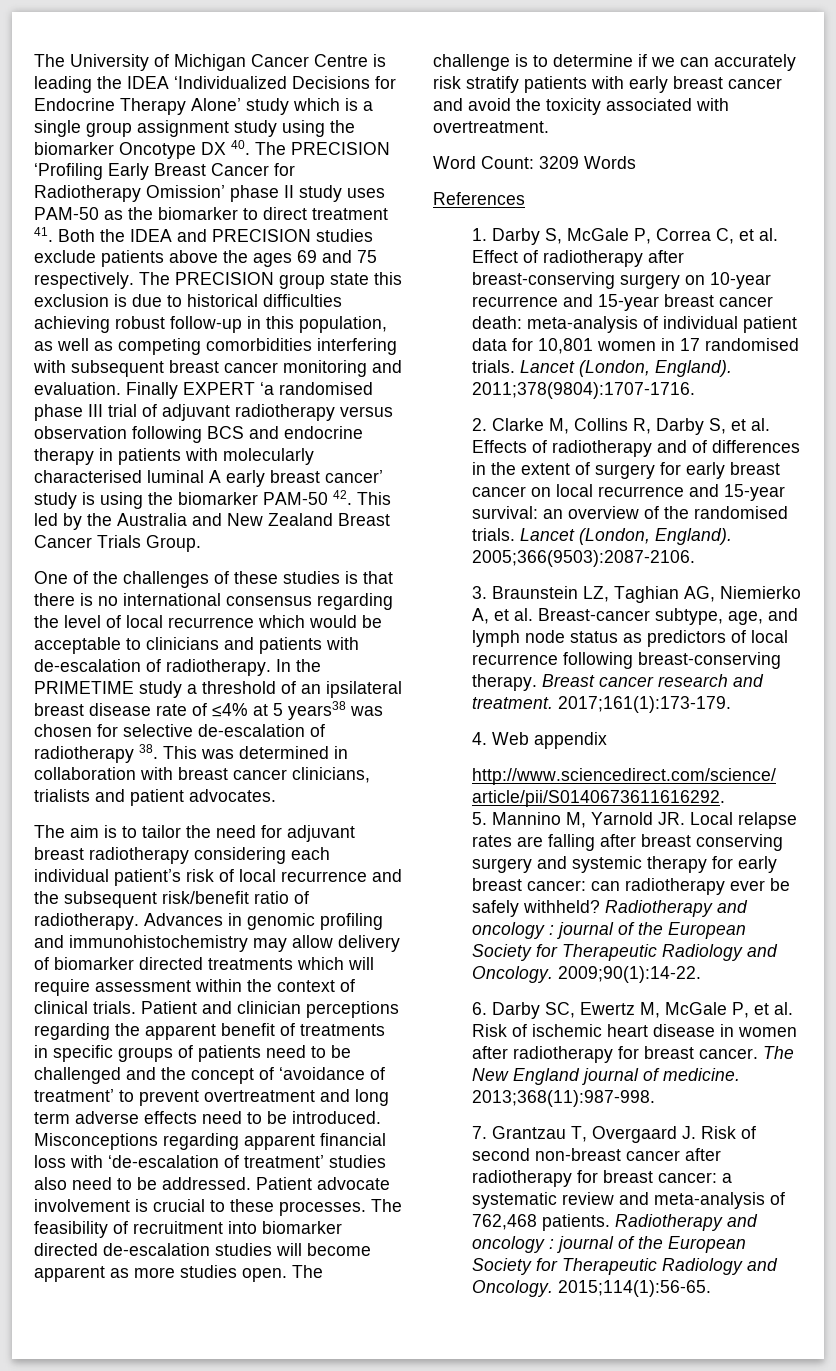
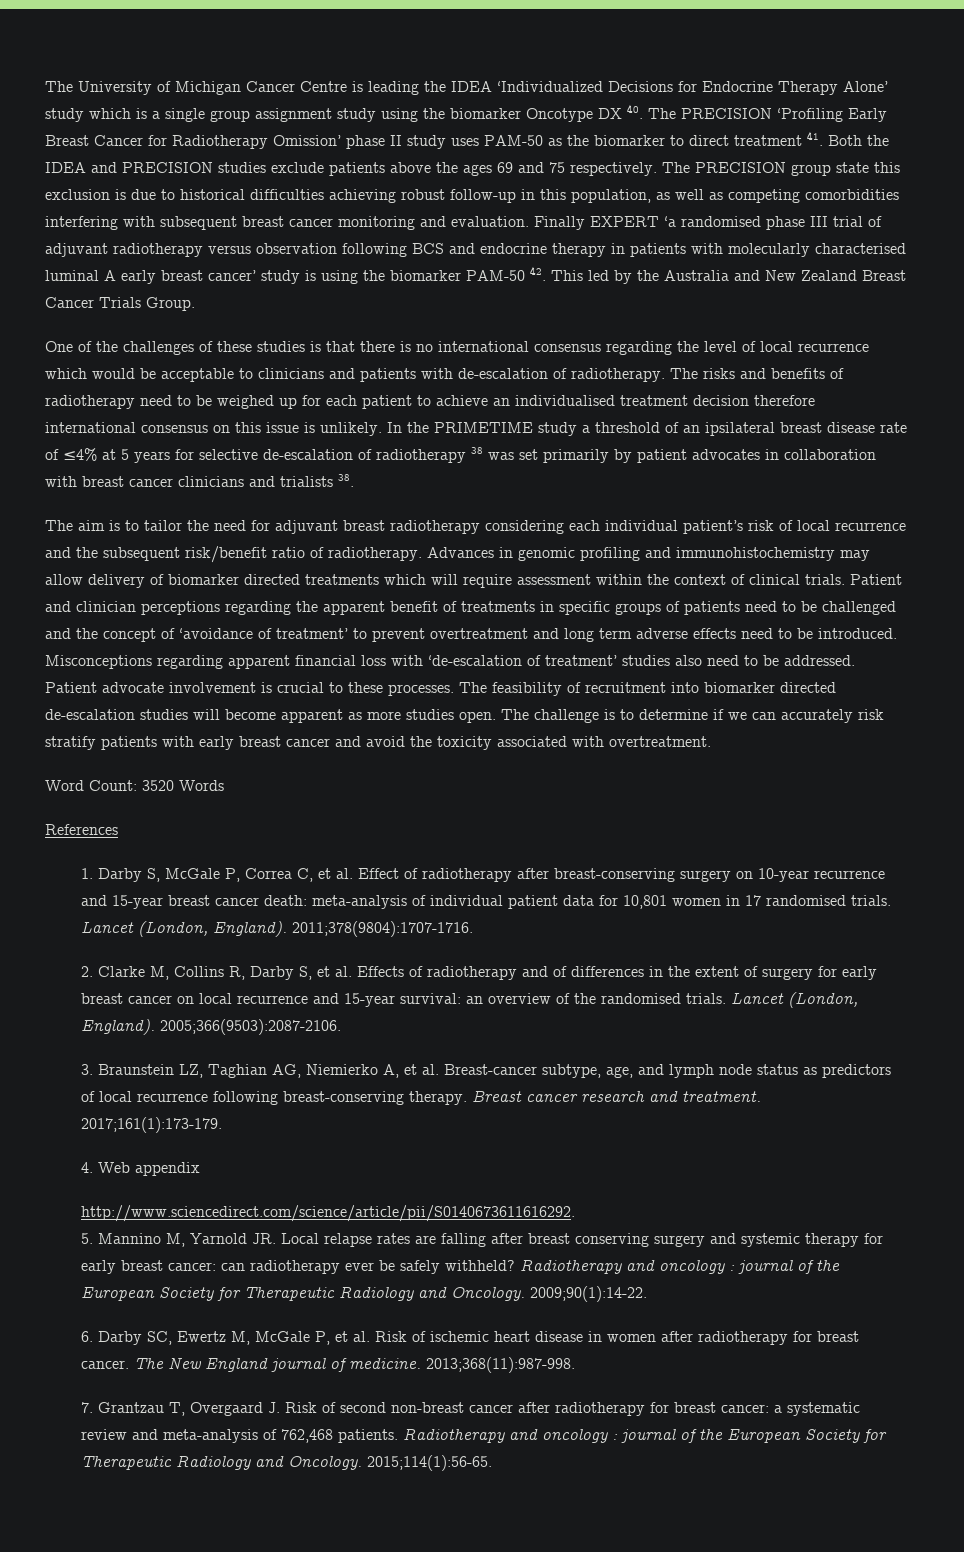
(271, 667) none -> [670,368,844,379] [45,395,815,409] [45,422,382,436] The risks and benefits of radiotherapy need to be weighed up for each patient to achieve an individualised treatment decision therefore international consensus on this issue is unlikely.
[288,701,383,720] [34,724,92,737] years38 was chosen -> [134,451,170,463] years
[139,744,329,759] 38. This was determined -> [471,447,760,463] 38 was set primarily by patient advocates
[292,767,370,783] [34,789,276,806] clinicians, trialists and patient advocates. -> [178,474,354,487] clinicians and trialists 38.
[539,156,579,169] 3209 -> [142,780,174,791] 3520

